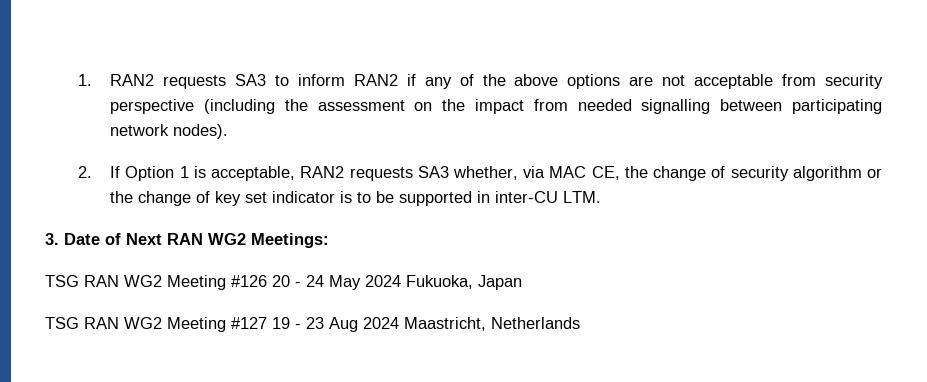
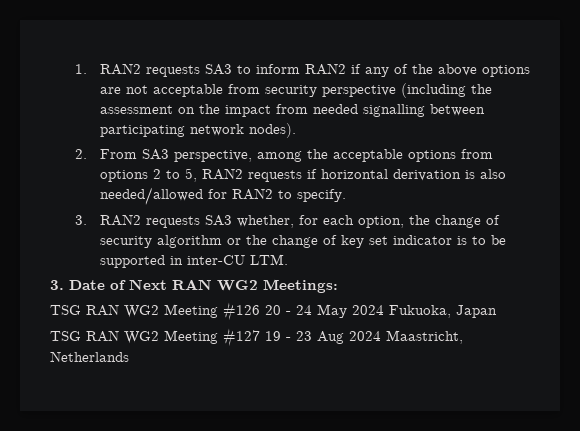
[110,166,296,181] If Option 1 is acceptable, -> [99,149,493,162] [99,168,506,182] [99,187,346,205] [74,215,87,225] From SA3 perspective, among the acceptable options from options 2 to 5, RAN2 requests if horizontal derivation is also needed/allowed for RAN2 to specify. // 3.
[523,166,620,180] via MAC CE, -> [298,215,404,228] for each option,

